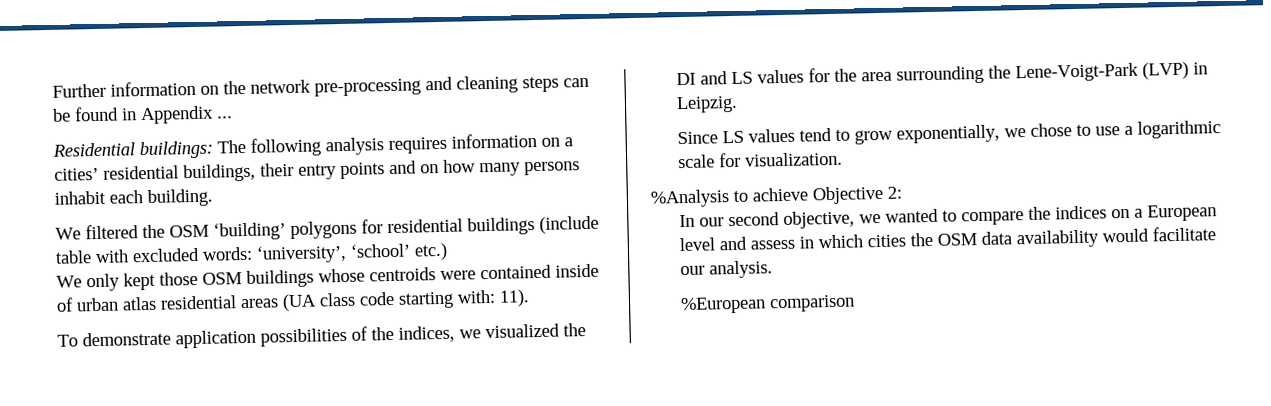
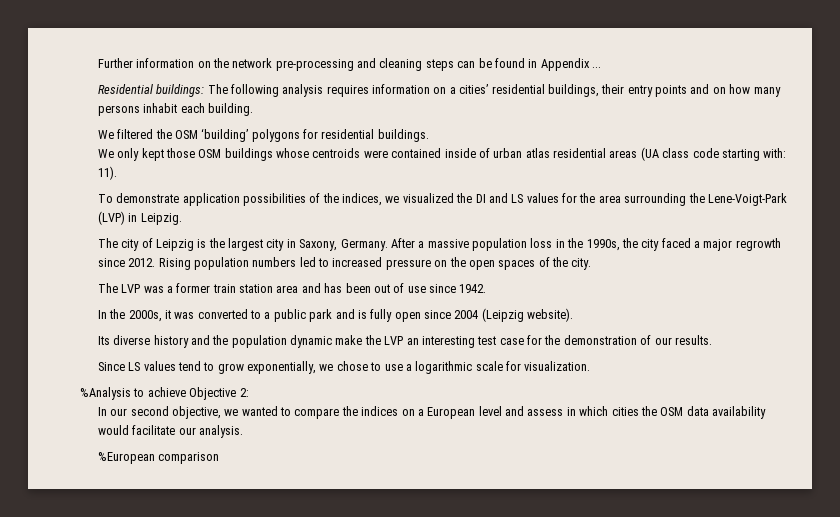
[467,215,600,236] [55,242,449,264] buildings (include table with excluded words: ‘university’, ‘school’ etc.) -> [377,129,429,142] buildings.
(739, 104) none -> [97,238,781,251] [97,257,592,270] [97,283,487,293] [97,308,574,322] [97,335,712,348] // The city of Leipzig is the largest city in Saxony, Germany. After a massive population loss in the 1990s, the city faced a major regrowth since 2012. Rising population numbers led to increased pressure on the open spaces of the city. // The LVP was a former train station area and has been out of use since 1942. // In the 2000s, it was converted to a public park and is fully open since 2004 (Leipzig website). // Its diverse history and the population dynamic make the LVP an interesting test case for the demonstration of our results.

